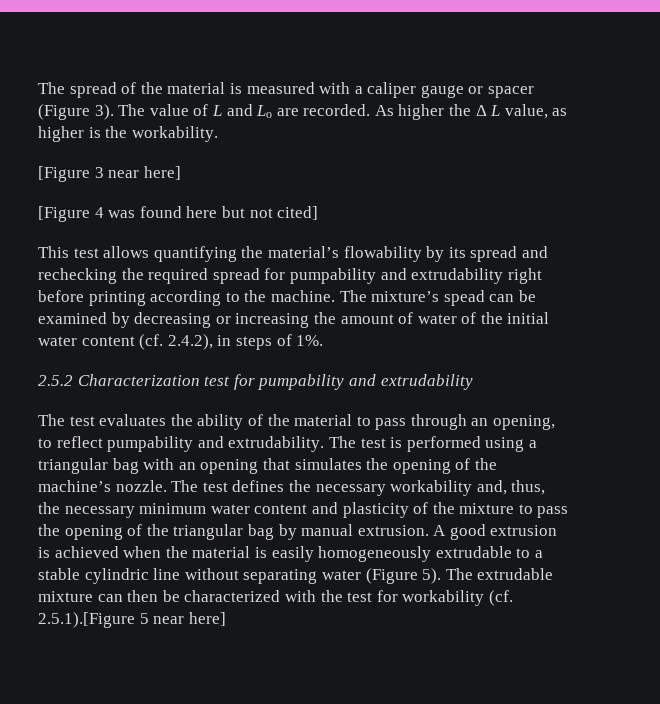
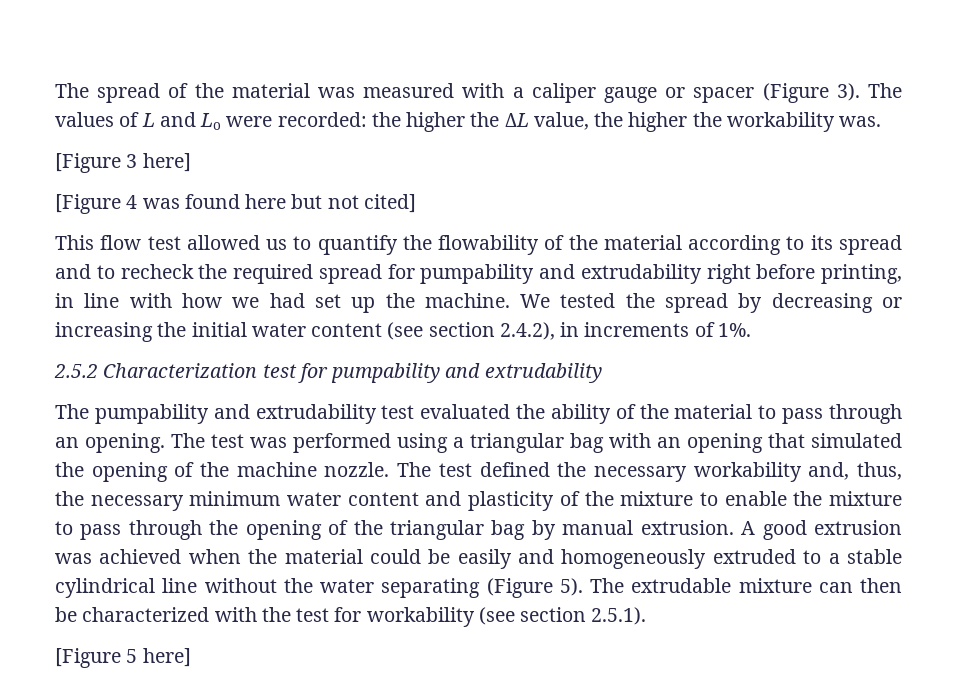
[229,83,242,94] is -> [318,87,355,98] was
[149,104,189,116] value -> [55,112,114,127] values
[276,104,568,120] [38,126,218,142] are recorded. As higher the Δ L value, as higher is the workability. -> [226,112,882,132] were recorded: the higher the ΔL value, the higher the workability was.
[108,170,140,178] near -> (138, 161) none
[73,246,445,262] test allows quantifying the material’s flowability by -> [100,235,805,255] flow test allowed us to quantify the flowability of the material according to
[38,268,117,284] rechecking -> [96,264,194,279] to recheck
[88,290,536,306] [38,312,107,324] printing according to the machine. The mixture’s spead can be examined -> [821,264,902,284] [55,293,729,313] printing, in line with how we had set up the machine. We tested the spread
[340,312,503,324] amount of water of the -> (187, 329) none
[139,334,164,350] (cf. -> [387,322,495,340] (see section
[235,336,272,350] steps -> [584,322,690,337] increments
[69,414,167,426] test evaluates -> [94,404,511,424] pumpability and extrudability test evaluated
[493,415,556,430] [38,436,403,452] opening, to reflect pumpability and extrudability. The test is -> [85,433,287,453] opening. The test was
[294,458,497,474] [38,480,111,492] simulates the opening of the machine’s -> [811,433,902,448] [55,462,317,482] simulated the opening of the machine
[232,480,285,492] defines -> [479,462,550,477] defined
[537,506,569,518] pass -> [724,491,903,506] [55,520,202,540] enable the mixture to pass through
[38,547,50,558] is -> [55,553,92,564] was
[254,546,512,562] is easily homogeneously extrudable -> [369,549,796,569] could be easily and homogeneously extruded
[84,568,149,584] cylindric -> [55,578,155,598] cylindrical
[243,569,361,584] separating water -> [283,578,481,598] the water separating
[488,590,513,606] [38,612,185,628] (cf. 2.5.1).[Figure 5 near -> [478,607,647,625] [55,648,138,668] (see section 2.5.1). // [Figure 5

